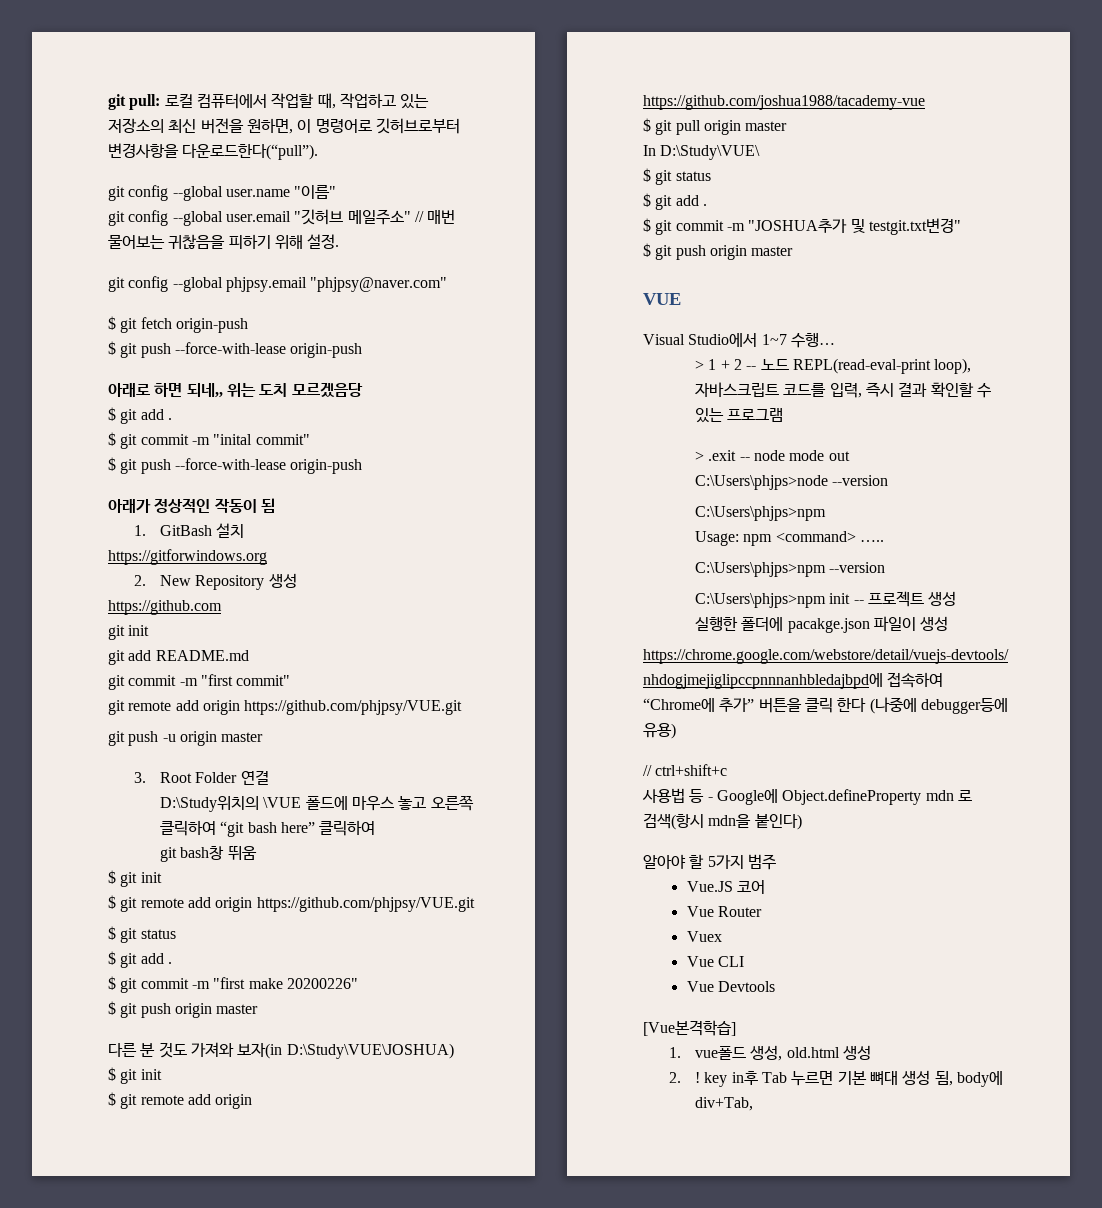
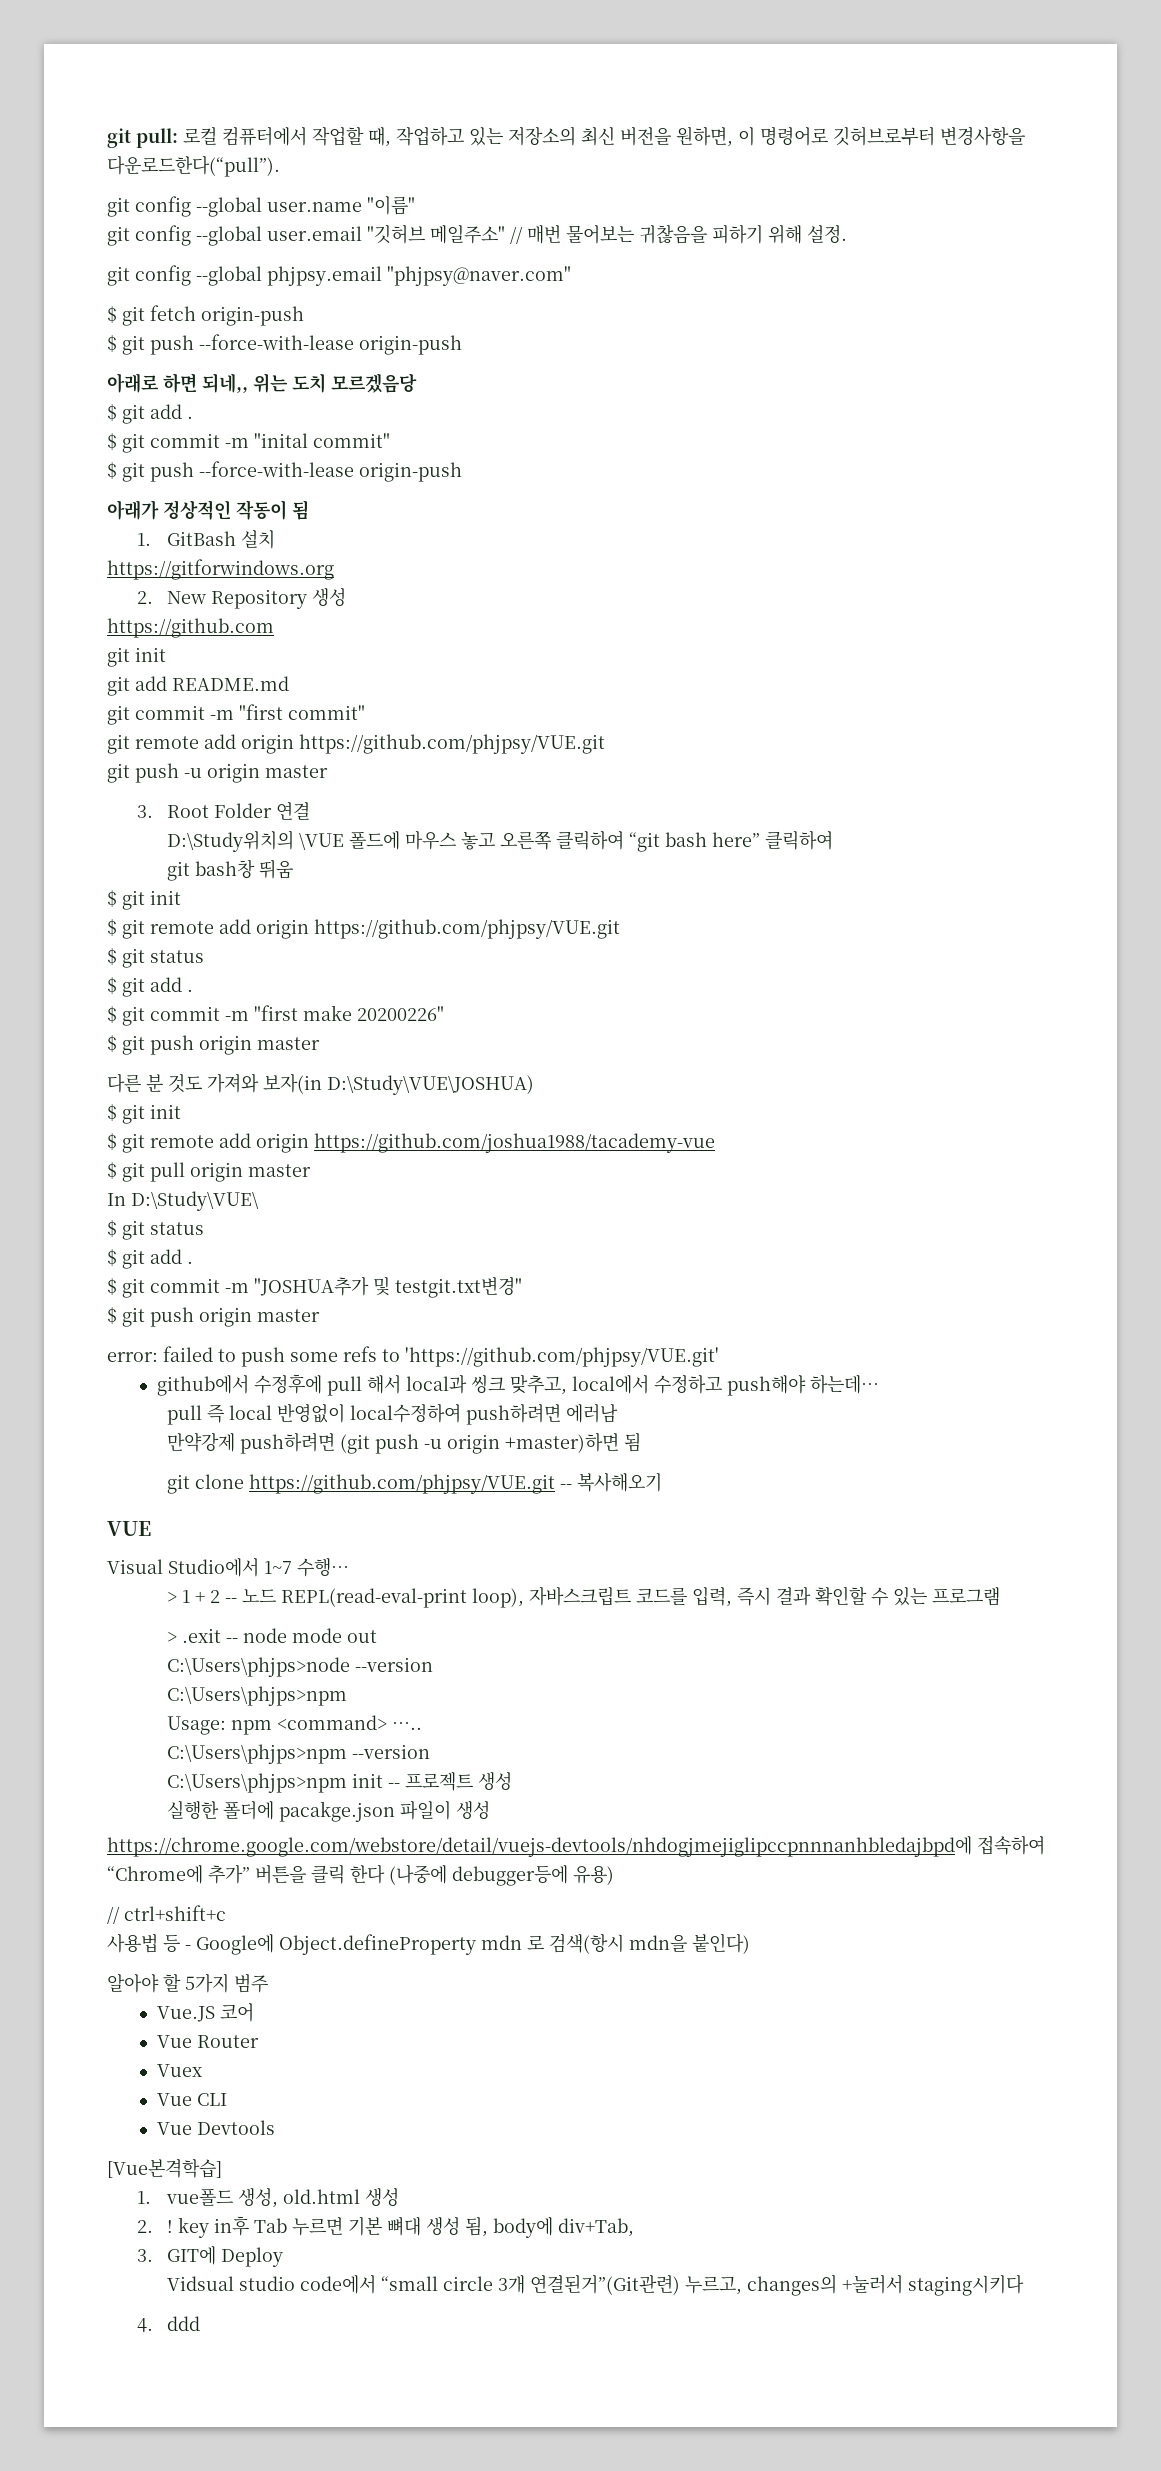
(794, 251) none -> [107,1346,719,1367] [156,1374,879,1396] [166,1404,618,1425] [166,1432,641,1454] [166,1473,662,1494] // error: failed to push some refs to 'https://github.com/phjpsy/VUE.git' // github에서 수정후에 pull 해서 local과 씽크 맞추고, local에서 수정하고 push해야 하는데… // pull 즉 local 반영없이 local수정하여 push하려면 에러남 // 만약강제 push하려면 (git push -u origin +master)하면 됨 // git clone https://github.com/phjpsy/VUE.git -- 복사해오기
(754, 1104) none -> [136,2246,283,2267] [166,2274,1024,2296] [136,2316,200,2332] // 3. GIT에 Deploy // Vidsual studio code에서 “small circle 3개 연결된거”(Git관련) 누르고, changes의 +눌러서 staging시키다 // 4. ddd

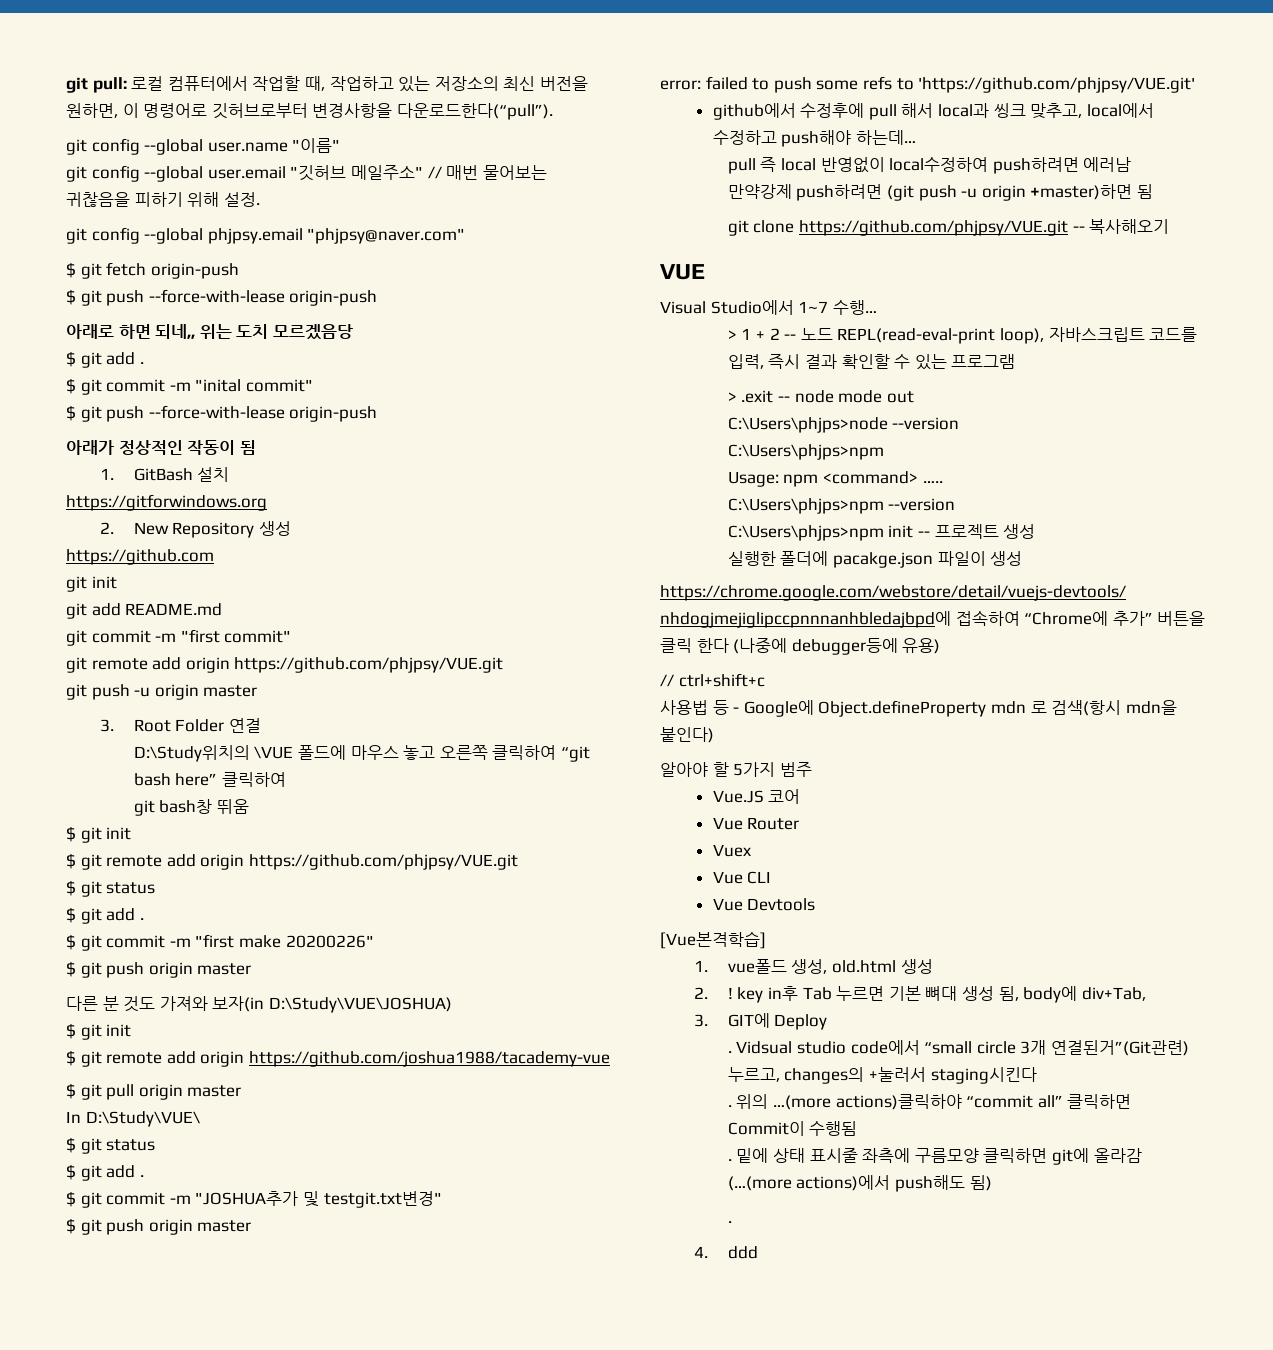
(283, 2257) none -> [727,1051,732,1053] .
[907,2274,1024,2296] staging시키다 -> [930,1067,1037,1084] [727,1094,1132,1110] [727,1121,858,1136] [727,1148,1142,1165] [727,1175,992,1192] [727,1221,732,1223] staging시킨다 // . 위의 …(more actions)클릭하야 “commit all” 클릭하면 Commit이 수행됨 // . 밑에 상태 표시줄 좌측에 구름모양 클릭하면 git에 올라감 (…(more actions)에서 push해도 됨) // .

